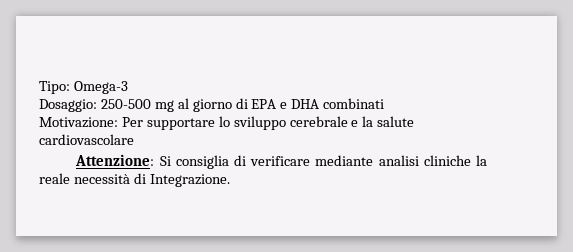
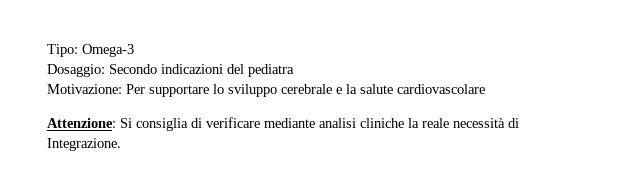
[100,98,385,112] 250-500 mg al giorno di EPA e DHA combinati -> [109,64,294,77] Secondo indicazioni del pediatra

